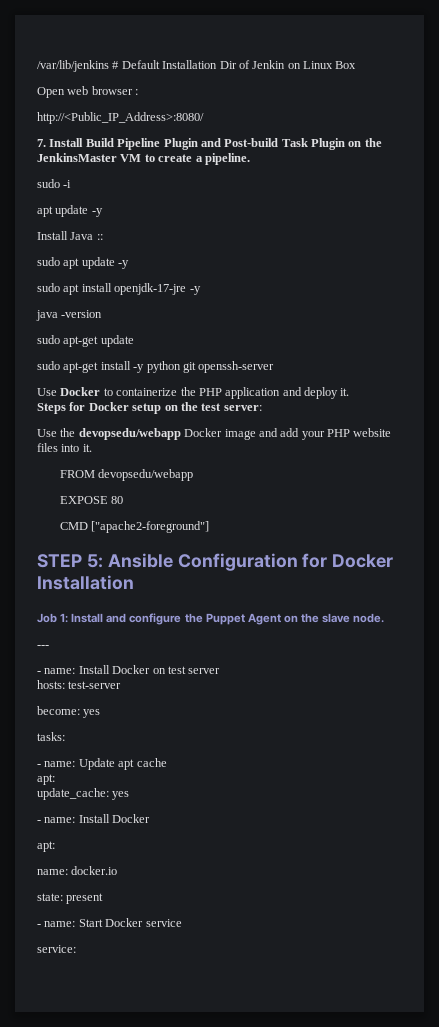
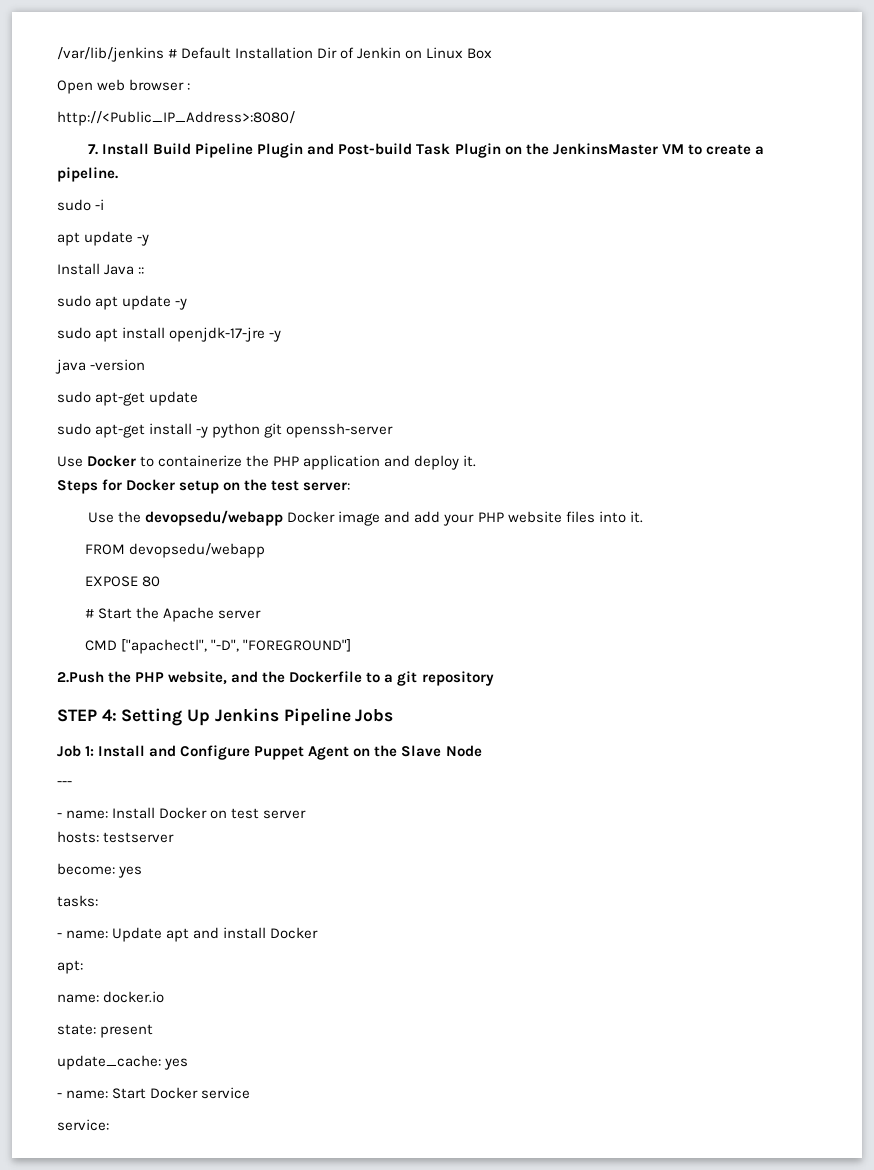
[59,521,210,533] [37,553,394,571] [37,575,134,590] CMD ["apache2-foreground"] // STEP 5: Ansible Configuration for Docker Installation -> [84,607,261,622] [84,639,351,654] [57,671,494,686] [57,708,394,726] # Start the Apache server // CMD ["apachectl", "-D", "FOREGROUND"] // 2.Push the PHP website, and the Dockerfile to a git repository // STEP 4: Setting Up Jenkins Pipeline Jobs
[129,613,203,625] configure the -> [180,745,251,760] Configure
[322,613,385,623] slave node. -> [401,745,482,757] Slave Node
[68,681,122,689] test-server -> [103,832,175,843] testserver
[136,758,167,767] [37,774,55,785] [37,788,130,800] [37,814,110,823] cache // apt: // update_cache: yes // - name: Install -> [193,927,267,939] and install
(104, 898) none -> [57,1055,189,1070] // update_cache: yes

